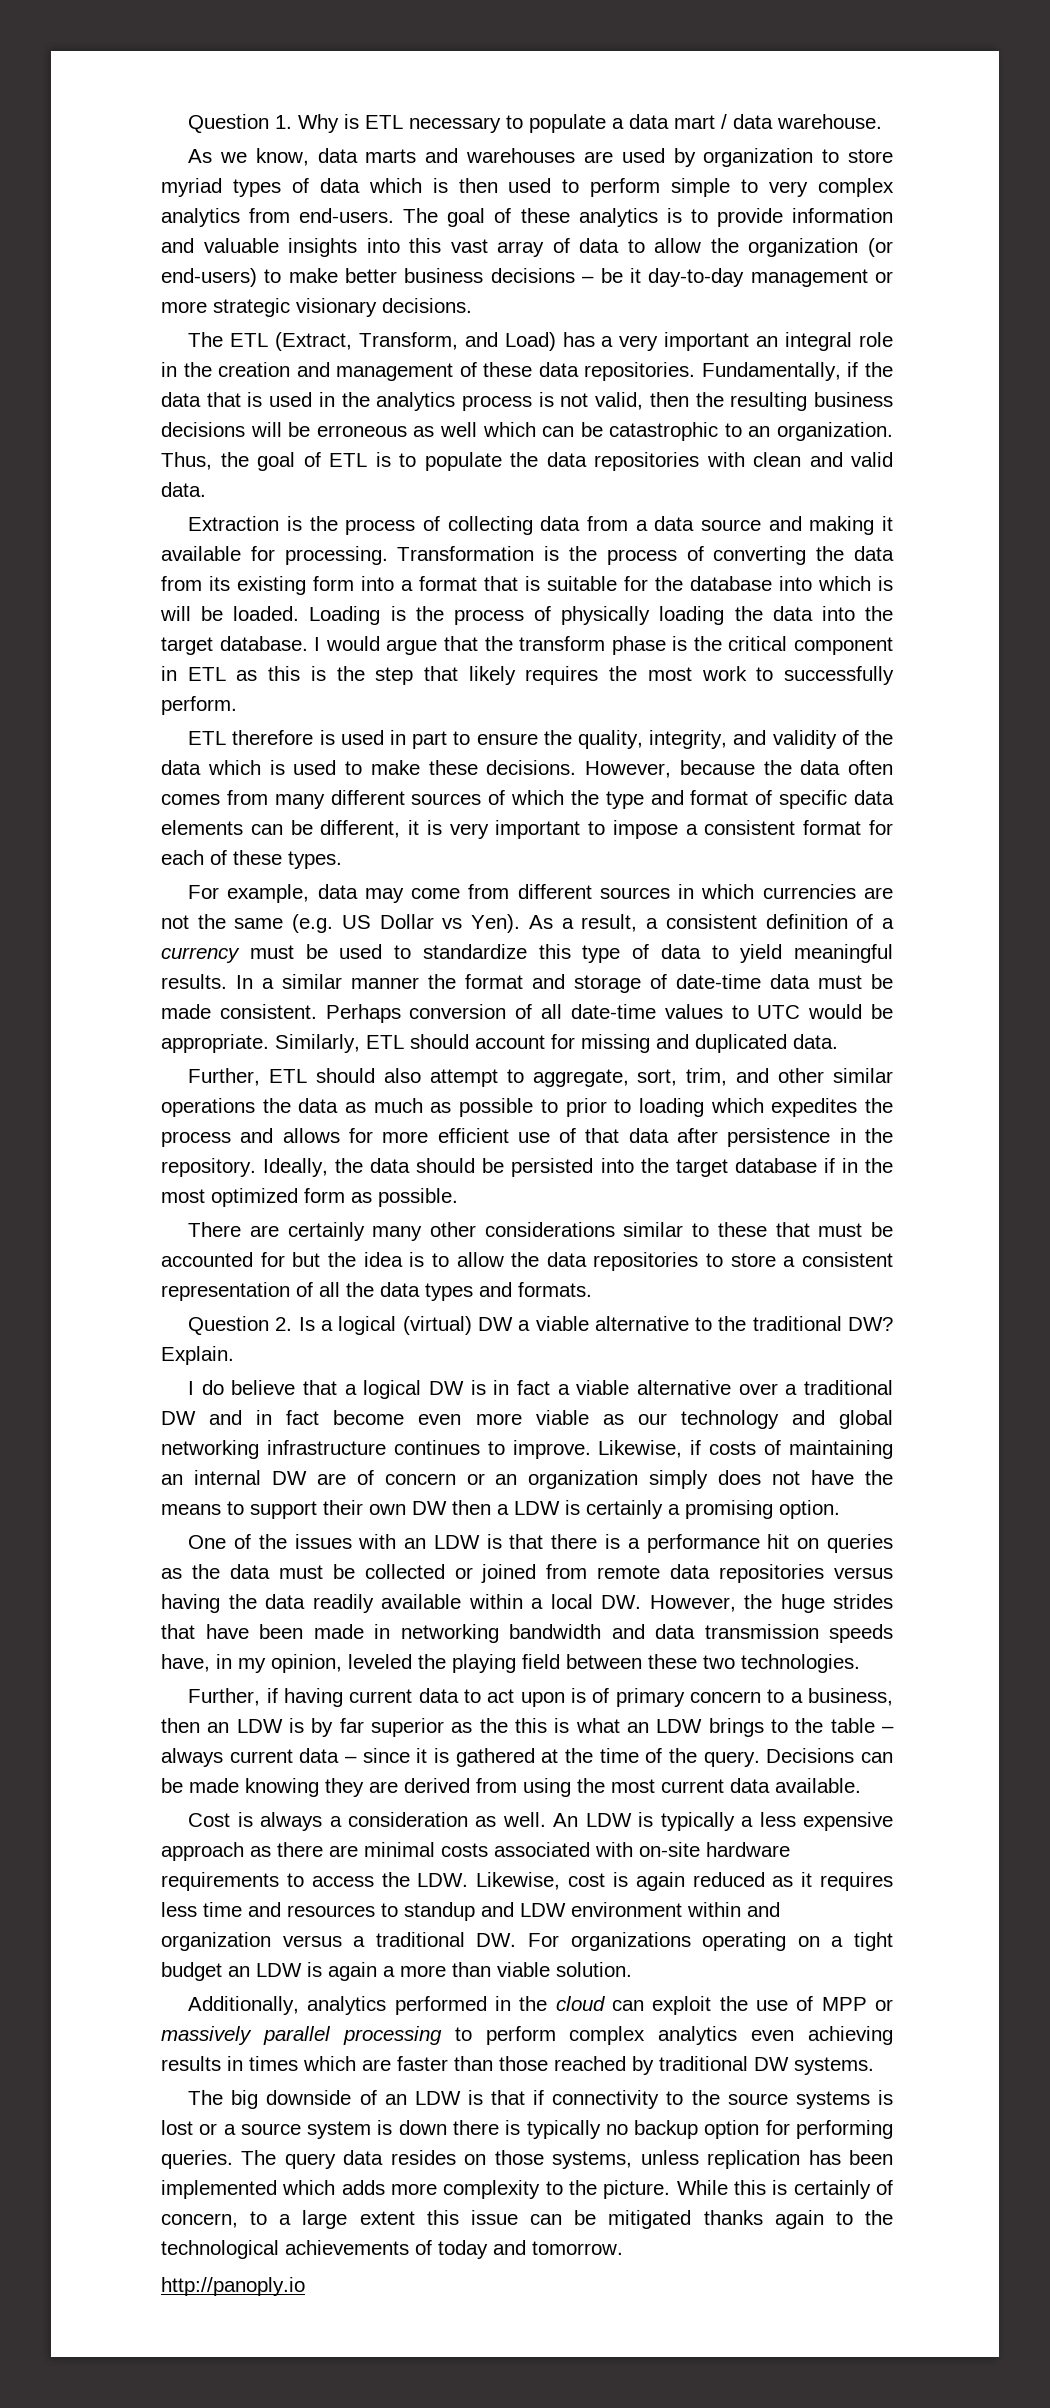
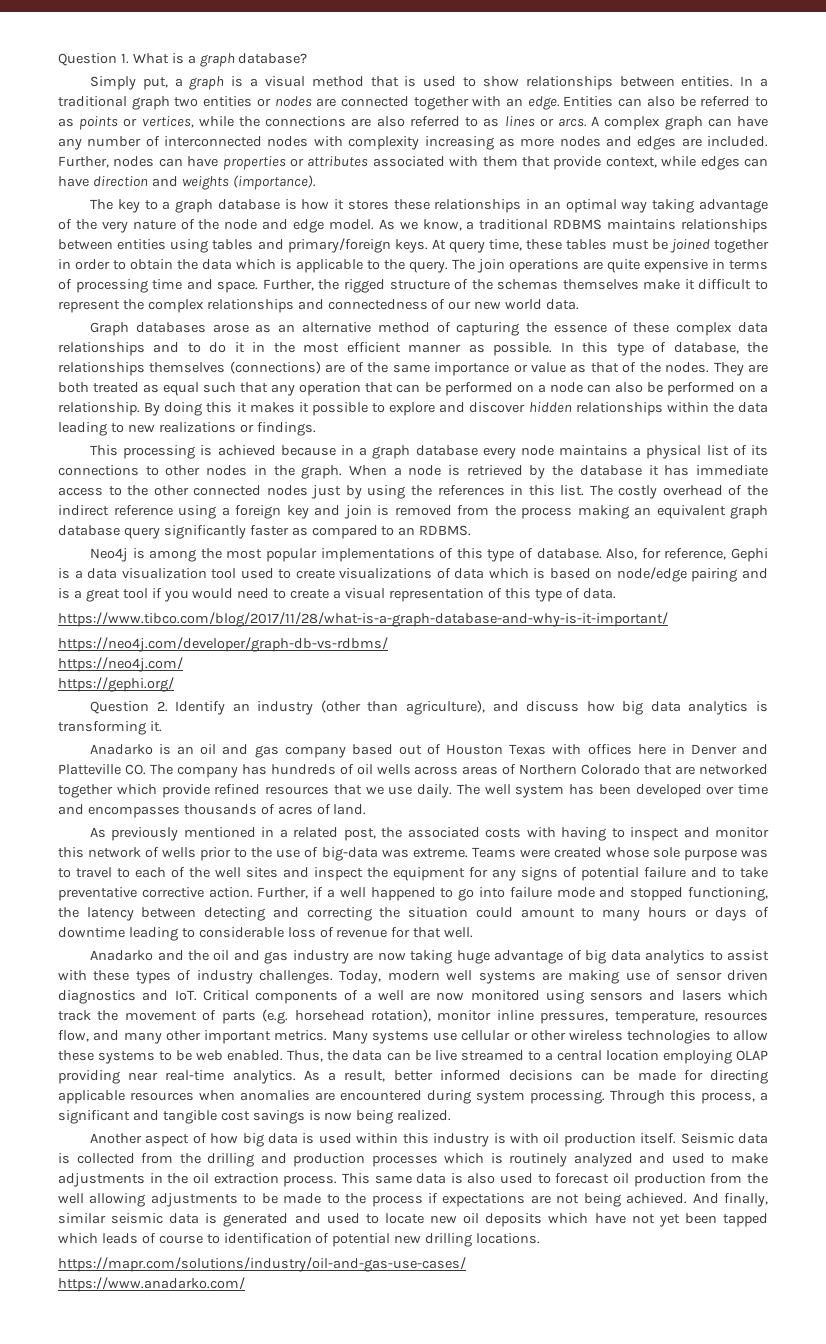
[298,114,883,133] [188,148,893,167] [161,178,894,197] [161,208,893,227] [161,238,894,257] [161,268,894,287] [161,298,472,317] [188,332,894,351] [161,362,893,381] [161,392,893,411] [161,422,894,441] [161,452,893,471] [161,482,206,497] [188,516,893,535] [161,546,894,565] [161,576,893,595] [160,606,894,625] [161,636,894,655] [161,666,894,685] [161,696,237,715] [188,730,894,749] [161,760,893,778] [161,790,894,809] [161,820,893,839] [161,850,342,869] [188,884,893,903] [161,914,895,933] [161,944,893,963] [161,974,893,993] [161,1004,894,1023] [161,1034,838,1053] [188,1068,894,1087] [161,1098,893,1117] [161,1128,893,1147] [161,1158,894,1177] [161,1188,458,1207] [188,1222,893,1241] [161,1252,893,1271] [161,1282,592,1301] [188,1316,893,1335] [161,1346,234,1365] [188,1380,893,1399] [161,1410,893,1429] [161,1440,894,1459] [161,1470,893,1489] [161,1500,840,1519] [188,1534,893,1553] [161,1564,893,1583] [161,1594,893,1613] [161,1624,893,1643] [161,1654,860,1673] [188,1688,893,1707] [161,1718,895,1737] [161,1748,893,1767] [161,1778,861,1797] [188,1812,893,1831] [161,1842,790,1861] [161,1872,893,1891] [161,1902,780,1921] [161,1932,894,1951] [161,1962,632,1981] [188,1996,893,2015] [161,2026,893,2045] [161,2056,874,2075] [188,2090,894,2109] [161,2120,894,2139] [161,2150,894,2169] [161,2180,894,2199] [161,2210,893,2229] [161,2240,623,2259] [161,2277,305,2296] Why is ETL necessary to populate a data mart / data warehouse. // As we know, data marts and warehouses are used by organization to store myriad types of data which is then used to perform simple to very complex analytics from end-users. The goal of these analytics is to provide information and valuable insights into this vast array of data to allow the organization (or end-users) to make better business decisions – be it day-to-day management or more strategic visionary decisions. // The ETL (Extract, Transform, and Load) has a very important an integral role in the creation and management of these data repositories. Fundamentally, if the data that is used in the analytics process is not valid, then the resulting business decisions will be erroneous as well which can be catastrophic to an organization. Thus, the goal of ETL is to populate the data repositories with clean and valid data. // Extraction is the process of collecting data from a data source and making it available for processing. Transformation is the process of converting the data from its existing form into a format that is suitable for the database into which is will be loaded. Loading is the process of physically loading the data into the target database. I would argue that the transform phase is the critical component in ETL as this is the step that likely requires the most work to successfully perform. // ETL therefore is used in part to ensure the quality, integrity, and validity of the data which is used to make these decisions. However, because the data often comes from many different sources of which the type and format of specific data elements can be different, it is very important to impose a consistent format for each of these types. // For example, data may come from different sources in which currencies are not the same (e.g. US Dollar vs Yen). As a result, a consistent definition of a currency must be used to standardize this type of data to yield meaningful results. In a similar manner the format and storage of date-time data must be made consistent. Perhaps conversion of all date-time values to UTC would be appropriate. Similarly, ETL should account for missing and duplicated data. // Further, ETL should also attempt to aggregate, sort, trim, and other similar operations the data as much as possible to prior to loading which expedites the process and allows for more efficient use of that data after persistence in the repository. Ideally, the data should be persisted into the target database if in the most optimized form as possible. // There are certainly many other considerations similar to these that must be accounted for but the idea is to allow the data repositories to store a consistent representation of all the data types and formats. // Question 2. Is a logical (virtual) DW a viable alternative to the traditional DW? Explain. // I do believe that a logical DW is in fact a viable alternative over a traditional DW and in fact become even more viable as our technology and global networking infrastructure continues to improve. Likewise, if costs of maintaining an internal DW are of concern or an organization simply does not have the means to support their own DW then a LDW is certainly a promising option. // One of the issues with an LDW is that there is a performance hit on queries as the data must be collected or joined from remote data repositories versus having the data readily available within a local DW. However, the huge strides that have been made in networking bandwidth and data transmission speeds have, in my opinion, leveled the playing field between these two technologies. // Further, if having current data to act upon is of primary concern to a business, then an LDW is by far superior as the this is what an LDW brings to the table – always current data – since it is gathered at the time of the query. Decisions can be made knowing they are derived from using the most current data available. // Cost is always a consideration as well. An LDW is typically a less expensive approach as there are minimal costs associated with on-site hardware requirements to access the LDW. Likewise, cost is again reduced as it requires less time and resources to standup and LDW environment within and organization versus a traditional DW. For organizations operating on a tight budget an LDW is again a more than viable solution. // Additionally, analytics performed in the cloud can exploit the use of MPP or massively parallel processing to perform complex analytics even achieving results in times which are faster than those reached by traditional DW systems. // The big downside of an LDW is that if connectivity to the source systems is lost or a source system is down there is typically no backup option for performing queries. The query data resides on those systems, unless replication has been implemented which adds more complexity to the picture. While this is certainly of concern, to a large extent this issue can be mitigated thanks again to the technological achievements of today and tomorrow. // http://panoply.io -> [132,53,308,67] [90,76,768,90] [58,96,769,110] [58,116,769,130] [58,136,768,150] [58,156,768,170] [58,175,316,190] [90,199,768,213] [58,219,768,233] [58,238,769,253] [58,259,768,273] [58,279,768,293] [58,299,580,313] [90,322,768,336] [58,342,769,356] [58,361,768,376] [58,382,768,396] [58,402,768,416] [58,422,316,436] [90,445,769,459] [58,465,768,479] [58,485,768,499] [58,505,768,519] [58,525,472,539] [90,548,768,562] [58,567,768,582] [58,588,616,602] [58,612,668,627] [58,637,388,652] [58,657,183,672] [58,677,174,692] [90,700,768,715] [58,721,162,735] [90,744,768,758] [58,764,768,778] [58,784,768,798] [58,804,367,818] [90,827,770,841] [58,847,768,861] [58,867,768,881] [58,887,768,901] [58,907,770,921] [58,927,474,941] [90,950,769,964] [58,970,768,984] [58,990,768,1004] [58,1009,768,1024] [58,1030,768,1044] [58,1050,768,1064] [58,1070,768,1084] [58,1090,768,1104] [58,1110,452,1124] [90,1133,769,1147] [58,1153,768,1167] [58,1173,768,1187] [58,1193,768,1207] [58,1213,769,1227] [58,1233,541,1247] [58,1257,466,1272] [58,1277,245,1292] What is a graph database? // Simply put, a graph is a visual method that is used to show relationships between entities. In a traditional graph two entities or nodes are connected together with an edge. Entities can also be referred to as points or vertices, while the connections are also referred to as lines or arcs. A complex graph can have any number of interconnected nodes with complexity increasing as more nodes and edges are included. Further, nodes can have properties or attributes associated with them that provide context, while edges can have direction and weights (importance). // The key to a graph database is how it stores these relationships in an optimal way taking advantage of the very nature of the node and edge model. As we know, a traditional RDBMS maintains relationships between entities using tables and primary/foreign keys. At query time, these tables must be joined together in order to obtain the data which is applicable to the query. The join operations are quite expensive in terms of processing time and space. Further, the rigged structure of the schemas themselves make it difficult to represent the complex relationships and connectedness of our new world data. // Graph databases arose as an alternative method of capturing the essence of these complex data relationships and to do it in the most efficient manner as possible. In this type of database, the relationships themselves (connections) are of the same importance or value as that of the nodes. They are both treated as equal such that any operation that can be performed on a node can also be performed on a relationship. By doing this it makes it possible to explore and discover hidden relationships within the data leading to new realizations or findings. // This processing is achieved because in a graph database every node maintains a physical list of its connections to other nodes in the graph. When a node is retrieved by the database it has immediate access to the other connected nodes just by using the references in this list. The costly overhead of the indirect reference using a foreign key and join is removed from the process making an equivalent graph database query significantly faster as compared to an RDBMS. // Neo4j is among the most popular implementations of this type of database. Also, for reference, Gephi is a data visualization tool used to create visualizations of data which is based on node/edge pairing and is a great tool if you would need to create a visual representation of this type of data. // https://www.tibco.com/blog/2017/11/28/what-is-a-graph-database-and-why-is-it-important/ // https://neo4j.com/developer/graph-db-vs-rdbms/ // https://neo4j.com/ // https://gephi.org/ // Question 2. Identify an industry (other than agriculture), and discuss how big data analytics is transforming it. // Anadarko is an oil and gas company based out of Houston Texas with offices here in Denver and Platteville CO. The company has hundreds of oil wells across areas of Northern Colorado that are networked together which provide refined resources that we use daily. The well system has been developed over time and encompasses thousands of acres of land. // As previously mentioned in a related post, the associated costs with having to inspect and monitor this network of wells prior to the use of big-data was extreme. Teams were created whose sole purpose was to travel to each of the well sites and inspect the equipment for any signs of potential failure and to take preventative corrective action. Further, if a well happened to go into failure mode and stopped functioning, the latency between detecting and correcting the situation could amount to many hours or days of downtime leading to considerable loss of revenue for that well. // Anadarko and the oil and gas industry are now taking huge advantage of big data analytics to assist with these types of industry challenges. Today, modern well systems are making use of sensor driven diagnostics and IoT. Critical components of a well are now monitored using sensors and lasers which track the movement of parts (e.g. horsehead rotation), monitor inline pressures, temperature, resources flow, and many other important metrics. Many systems use cellular or other wireless technologies to allow these systems to be web enabled. Thus, the data can be live streamed to a central location employing OLAP providing near real-time analytics. As a result, better informed decisions can be made for directing applicable resources when anomalies are encountered during system processing. Through this process, a significant and tangible cost savings is now being realized. // Another aspect of how big data is used within this industry is with oil production itself. Seismic data is collected from the drilling and production processes which is routinely analyzed and used to make adjustments in the oil extraction process. This same data is also used to forecast oil production from the well allowing adjustments to be made to the process if expectations are not being achieved. And finally, similar seismic data is generated and used to locate new oil deposits which have not yet been tapped which leads of course to identification of potential new drilling locations. // https://mapr.com/solutions/industry/oil-and-gas-use-cases/ // https://www.anadarko.com/

